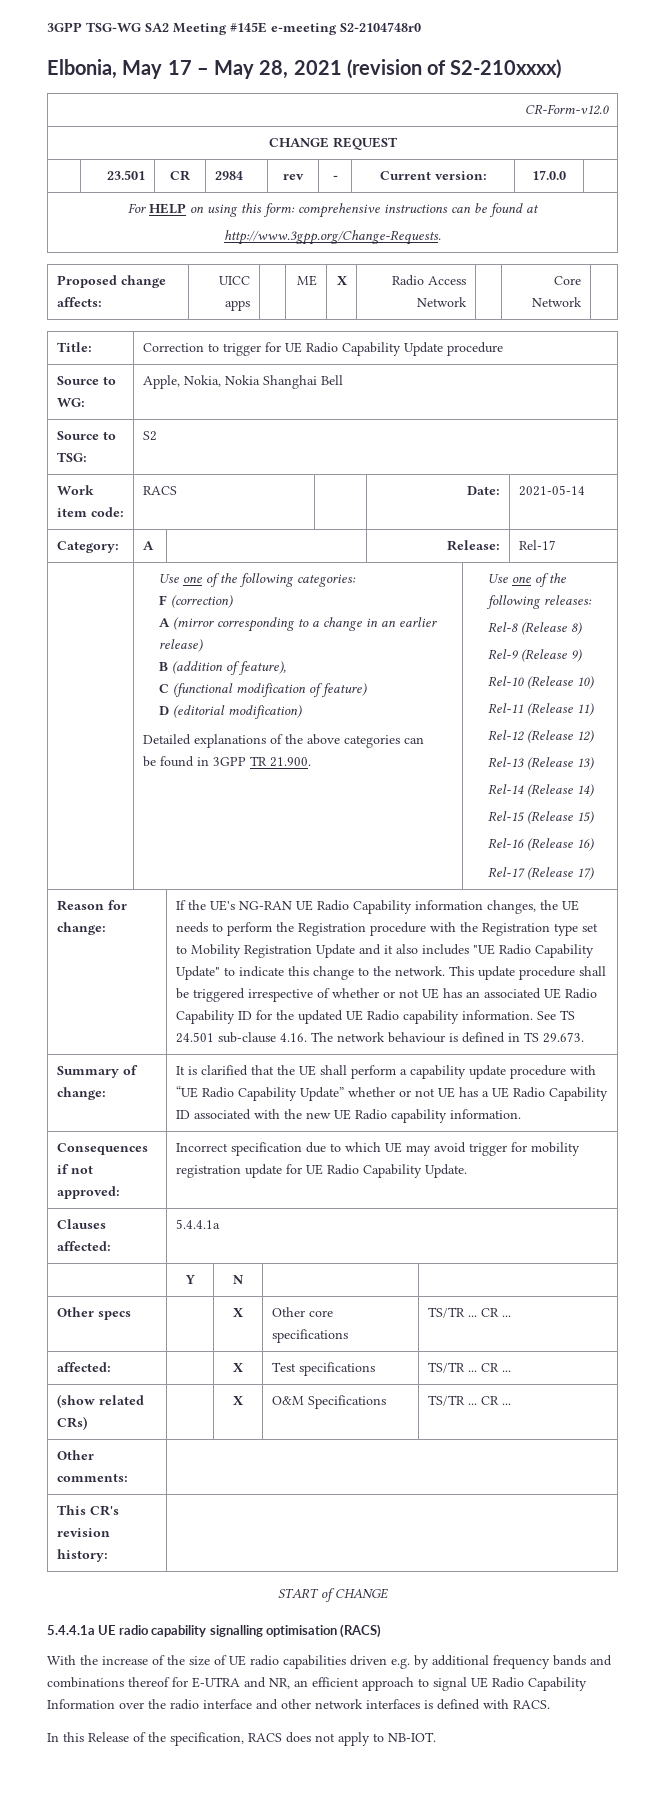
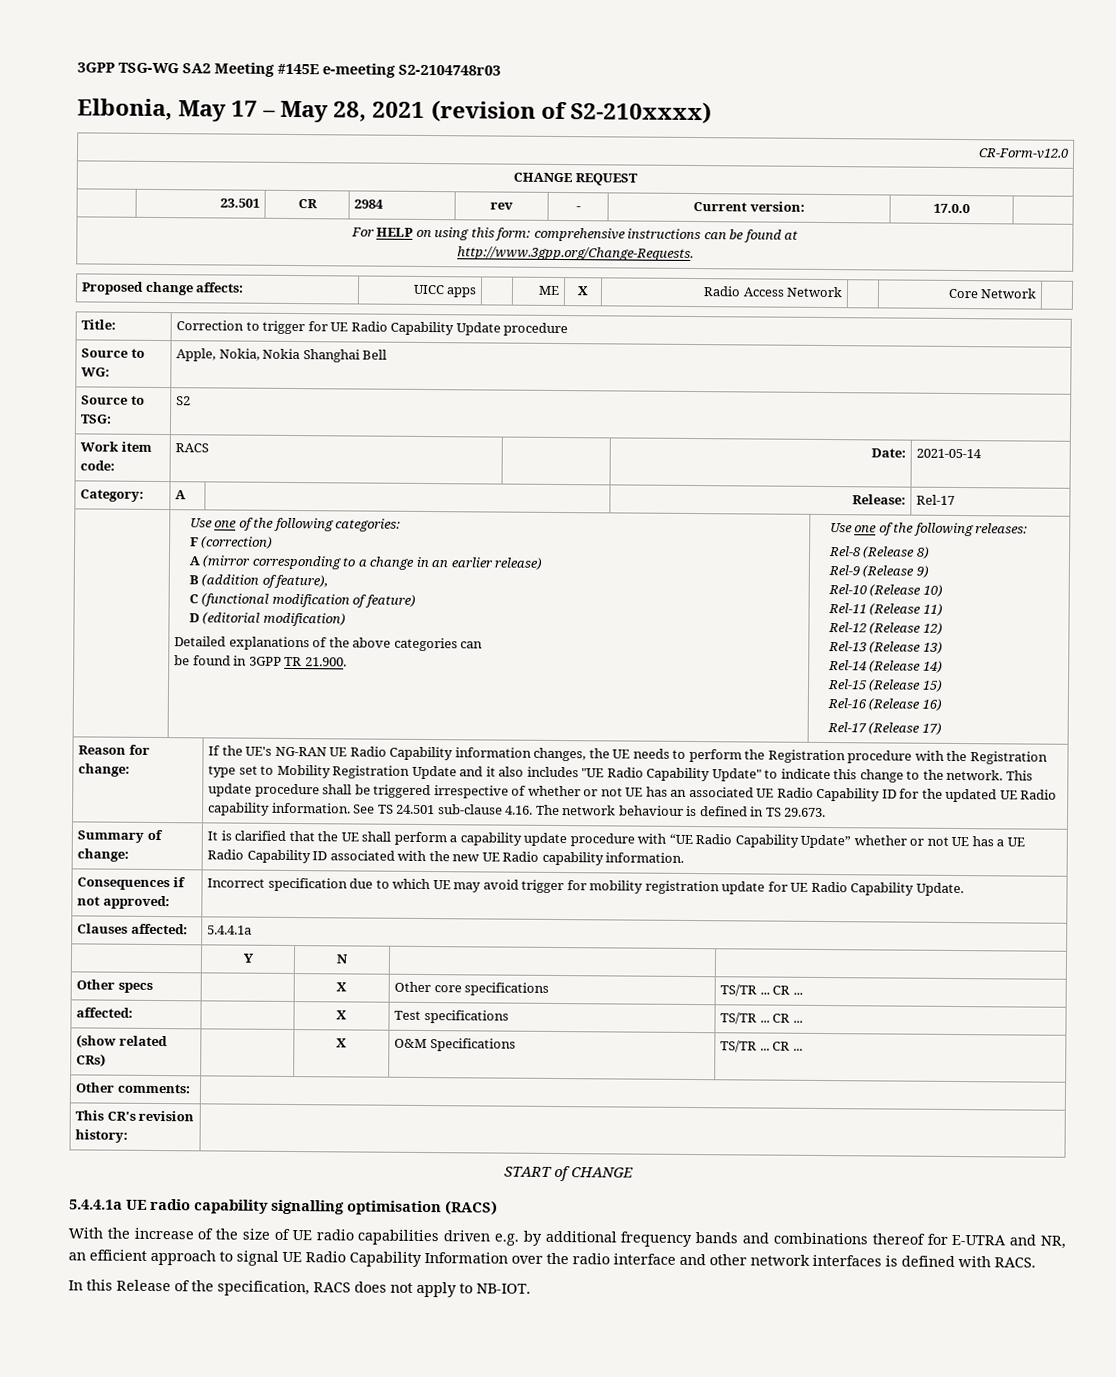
[340,22,421,32] S2-2104748r0 -> [398,64,501,76] S2-2104748r03

